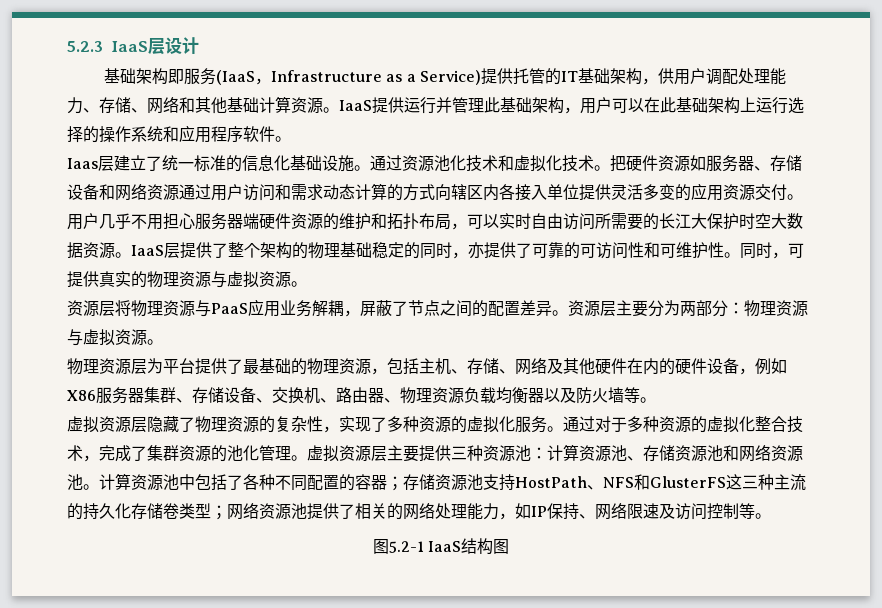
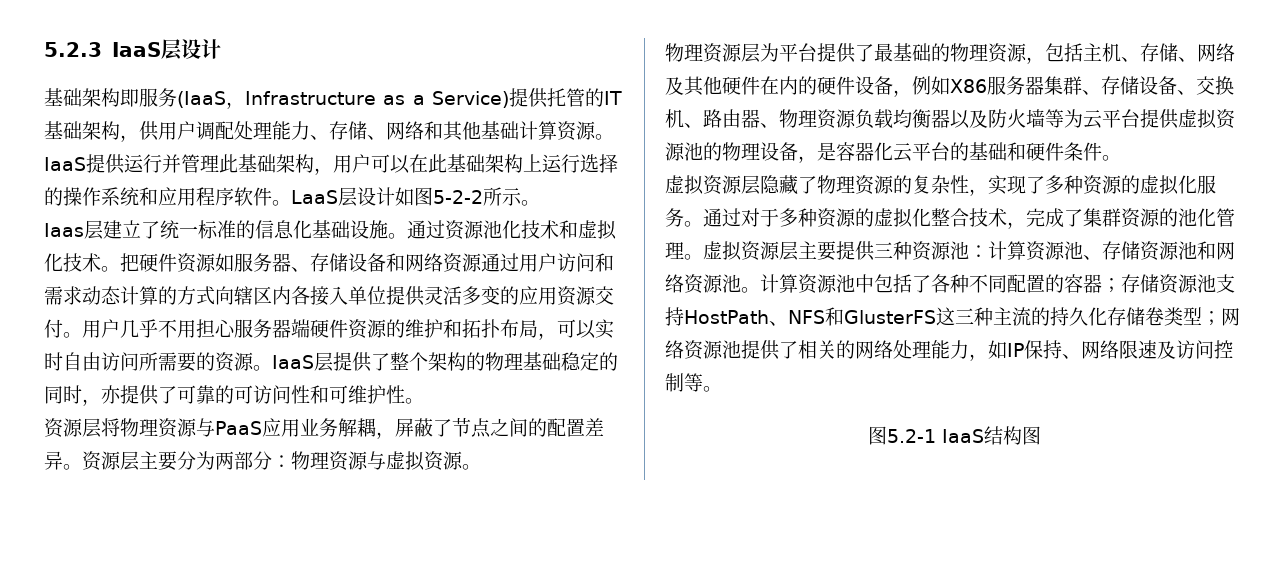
(291, 139) none -> [291,187,540,207] LaaS层设计如图5-2-2所示。
[659,213,803,230] [67,242,83,259] 长江大保护时空大数据 -> (215, 361) none
[740,242,804,259] [67,271,307,288] 同时，可提供真实的物理资源与虚拟资源。 -> (424, 401) none
(640, 395) none -> [1064,109,1236,129] [665,142,1102,163] 为云平台提供虚拟资源池的物理设备，是容器化云平台的基础和硬件条件

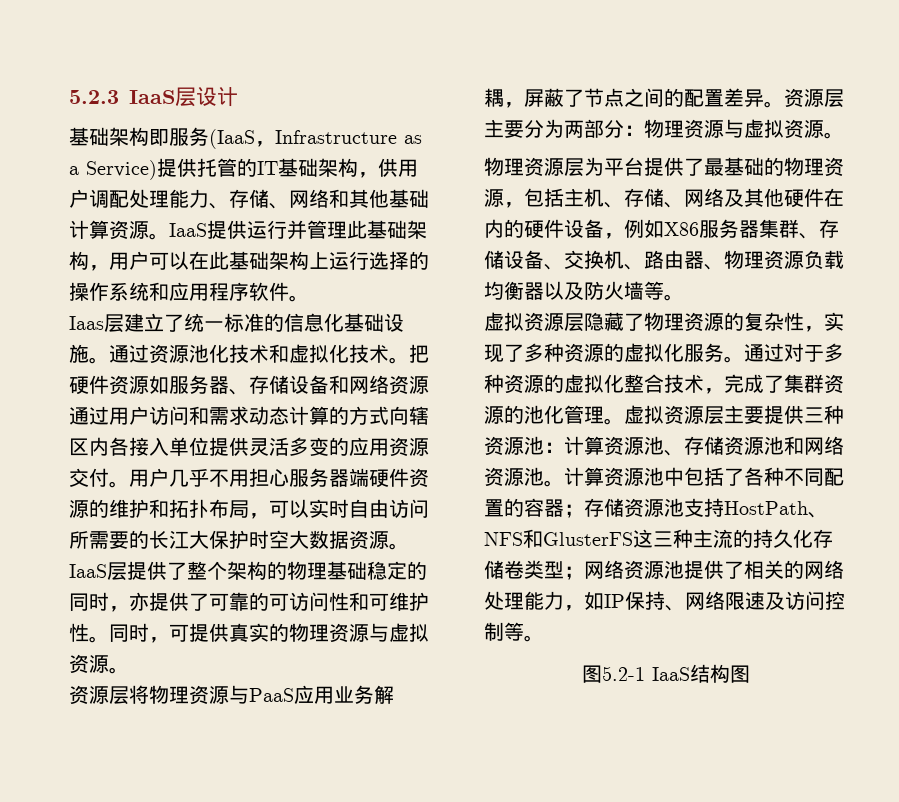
[291,187,540,207] LaaS层设计如图5-2-2所示。 -> (309, 298) none
(215, 361) none -> [149,530,349,549] 长江大保护时空大数据
(424, 401) none -> [109,623,429,643] [69,654,129,674] 同时，可提供真实的物理资源与虚拟资源。
[1064,109,1236,129] [665,142,1102,163] 为云平台提供虚拟资源池的物理设备，是容器化云平台的基础和硬件条件 -> (664, 290) none

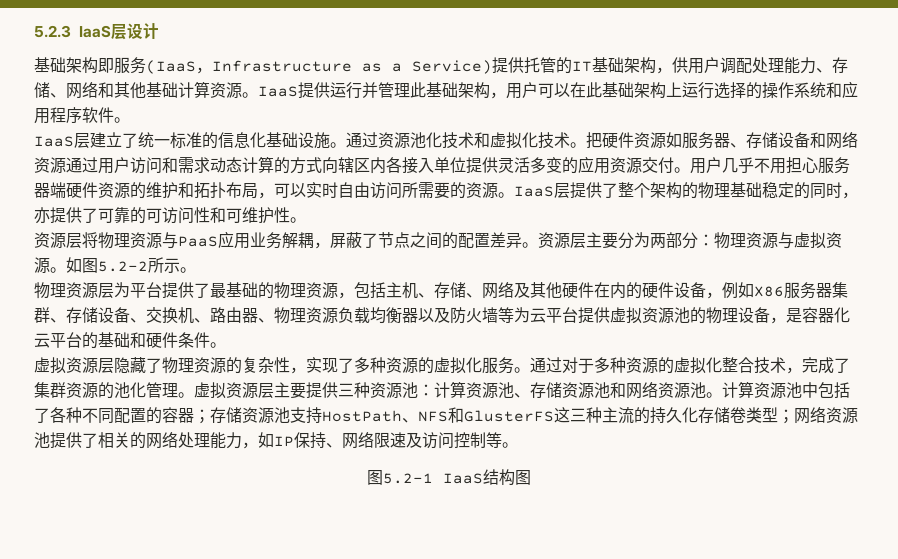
[69,316,104,330] Iaas -> [34,136,74,147] IaaS
[149,530,349,549] 长江大保护时空大数据 -> (466, 190) none
[109,623,429,643] [69,654,129,674] 同时，可提供真实的物理资源与虚拟资源。 -> (306, 220) none
(844, 135) none -> [66,257,196,273] 如图5.2-2所示。
(664, 290) none -> [514,307,850,324] [34,332,210,349] 为云平台提供虚拟资源池的物理设备，是容器化云平台的基础和硬件条件

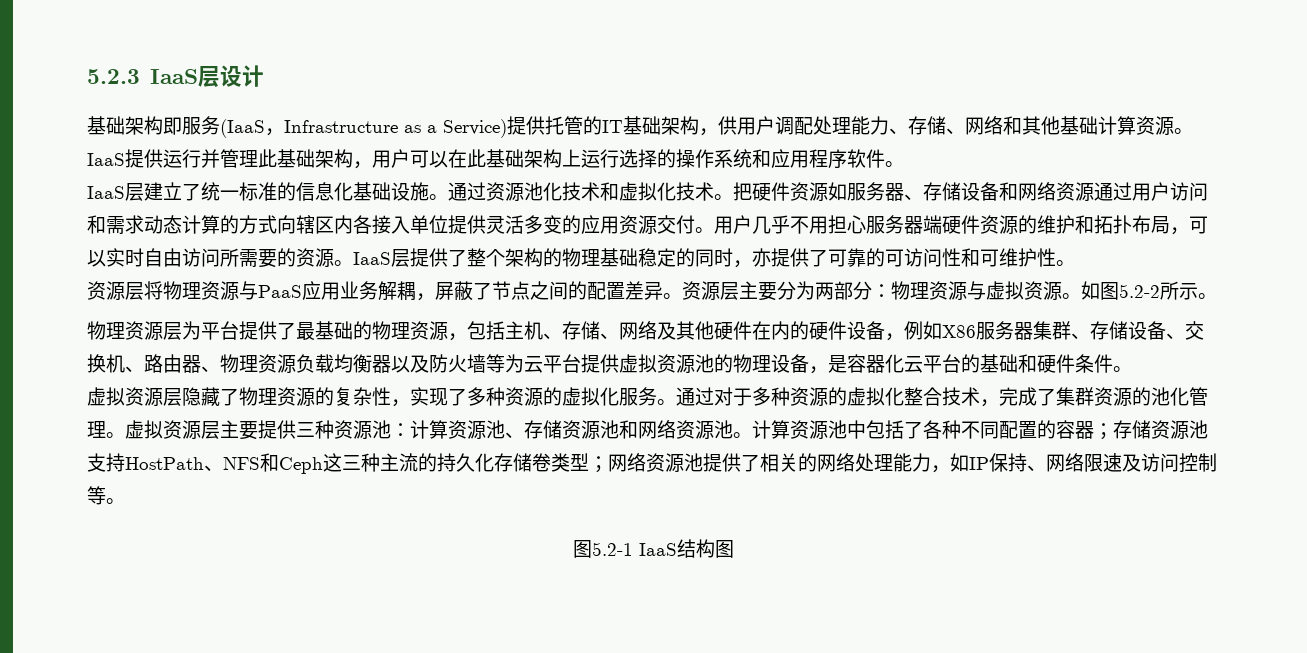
[464,410,554,422] GlusterFS -> [279,457,323,474] Ceph

